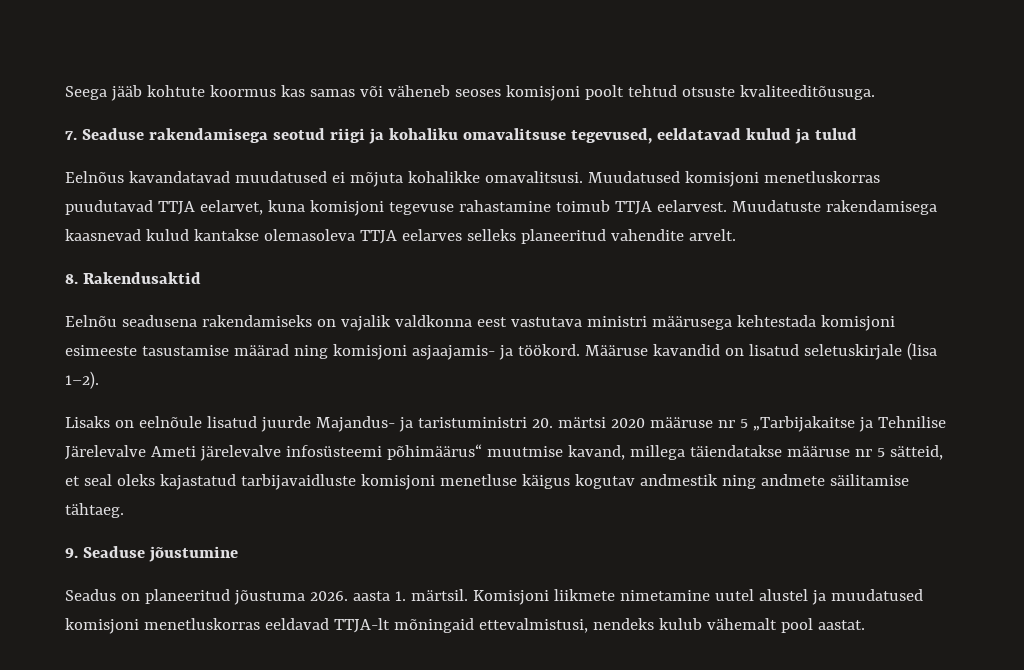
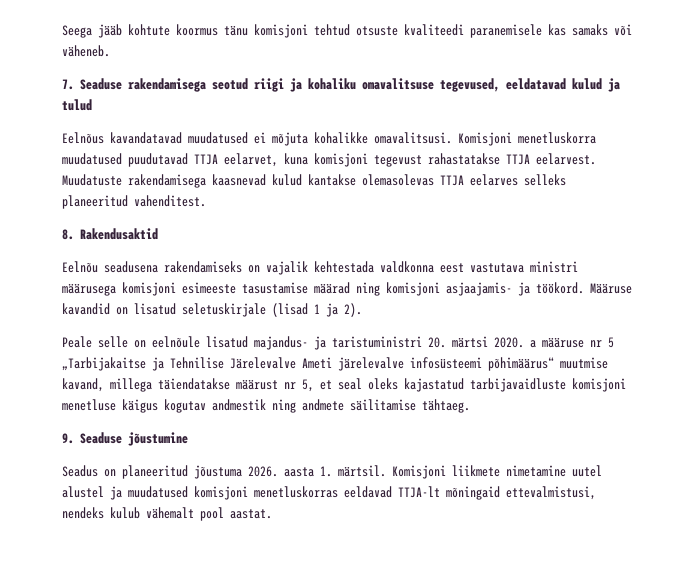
[280,85,875,101] kas samas või väheneb seoses komisjoni poolt tehtud otsuste kvaliteeditõusuga. -> [224,24,632,38] [62,45,110,57] tänu komisjoni tehtud otsuste kvaliteedi paranemisele kas samaks või väheneb.
[587,171,880,187] Muudatused komisjoni menetluskorras -> [458,132,596,146] [62,153,122,165] Komisjoni menetluskorra muudatused
[388,200,610,215] tegevuse rahastamine toimub -> [374,153,500,167] tegevust rahastatakse
[263,229,355,241] olemasoleva -> [362,174,434,186] olemasolevas
[610,229,736,241] vahendite arvelt. -> [134,195,206,207] vahenditest.
(391, 323) none -> [314,261,374,273] kehtestada
[736,315,816,327] kehtestada -> (116, 289) none
[906,342,937,360] [65,371,99,389] [65,416,110,428] (lisa 1–2). // Lisaks -> [272,303,362,317] [62,336,128,348] (lisad 1 ja 2). // Peale selle
[260,416,395,432] juurde Majandus- -> [254,336,308,350] majandus-
[610,418,645,428] 2020 -> [494,337,536,348] 2020. a
[786,445,943,460] määruse nr 5 sätteid, -> [236,379,314,392] määrust nr 5,

